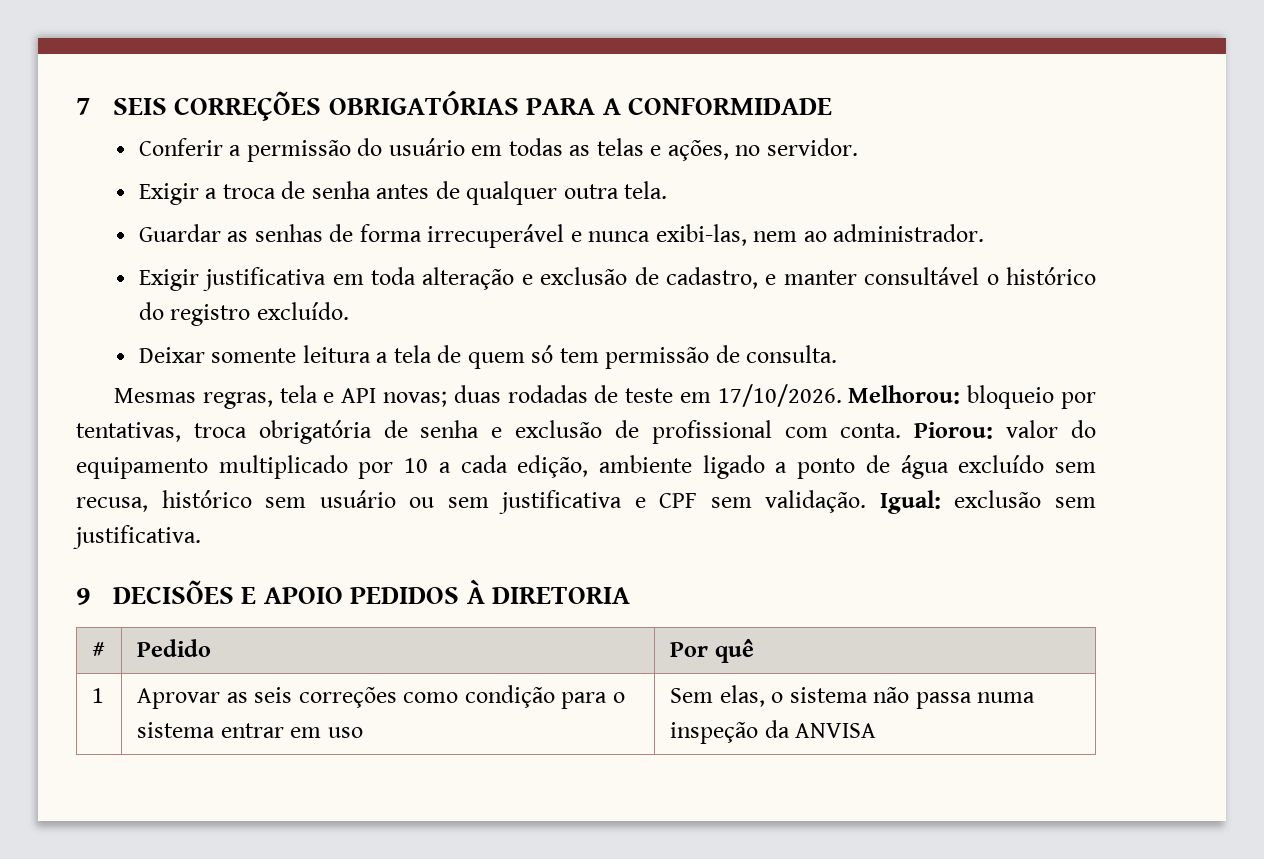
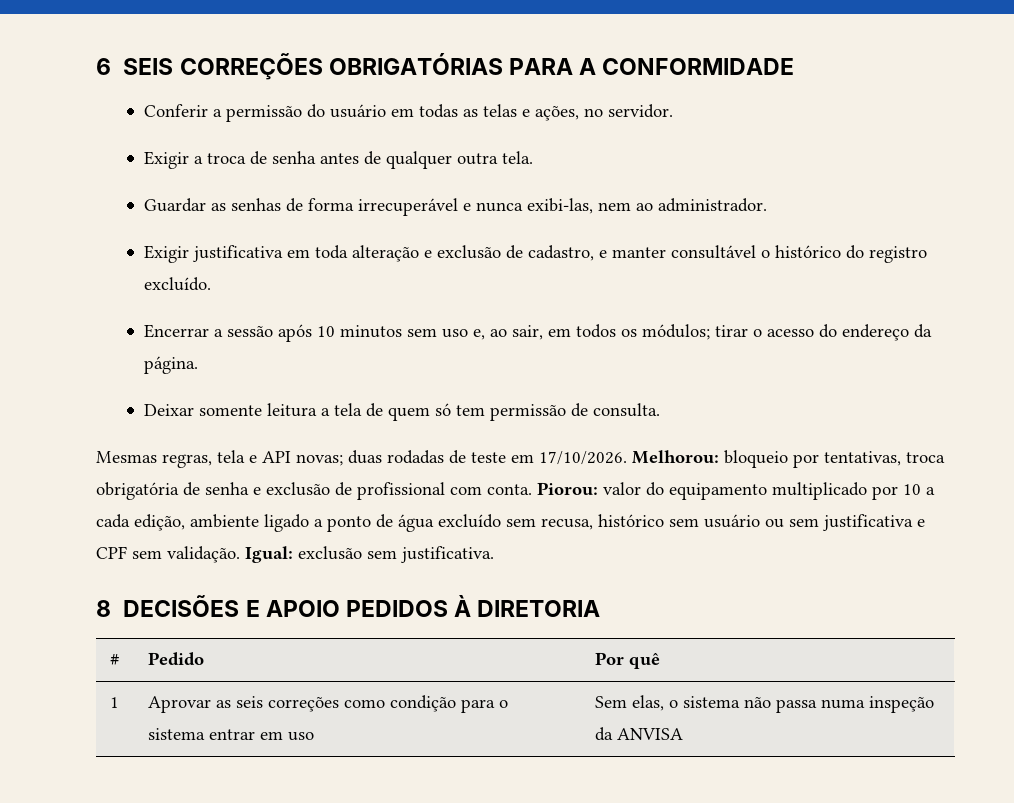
[76,98,91,115] 7 -> [96,58,111,75] 6
(349, 311) none -> [143,324,932,342] [143,356,198,374] // Encerrar a sessão após 10 minutos sem uso e, ao sair, em todos os módulos; tirar o acesso do endereço da página.
[76,588,91,605] 9 -> [96,600,111,617] 8

